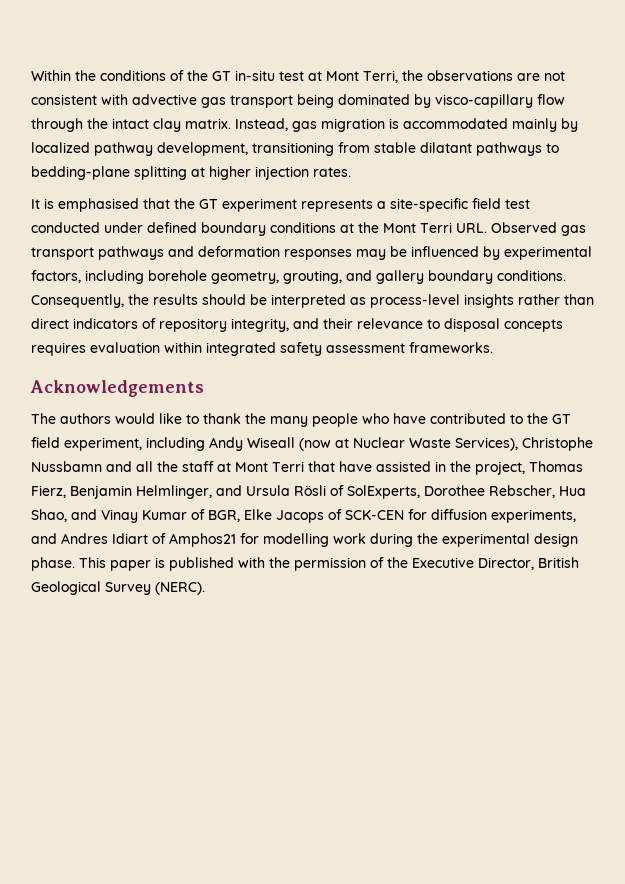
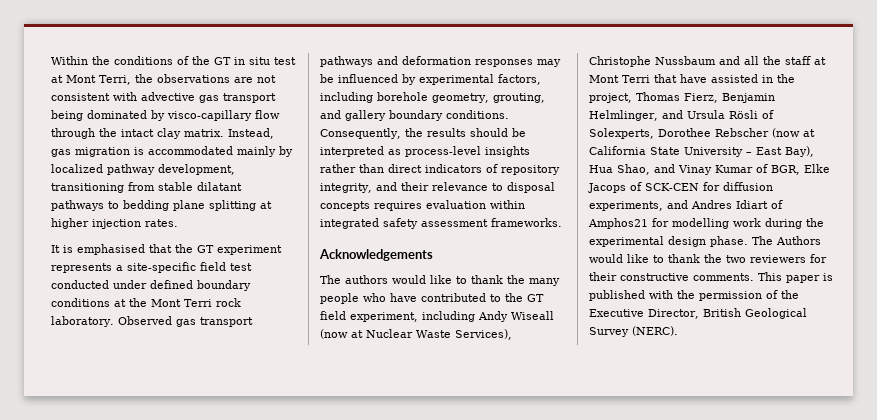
[235,70,275,81] in-situ -> [234,57,270,65] in situ
[31,166,130,180] bedding-plane -> [123,200,205,211] bedding plane
[456,223,487,233] URL. -> [216,298,241,307] [51,316,114,327] rock laboratory.
[31,461,102,472] Nussbamn -> [655,56,716,65] Nussbaum
[347,485,555,499] SolExperts, Dorothee Rebscher, -> [589,128,815,139] [589,146,814,157] Solexperts, Dorothee Rebscher (now at California State University – East Bay),
(75, 564) none -> [752,236,821,245] [589,254,827,263] [589,272,754,281] The Authors would like to thank the two reviewers for their constructive comments.

